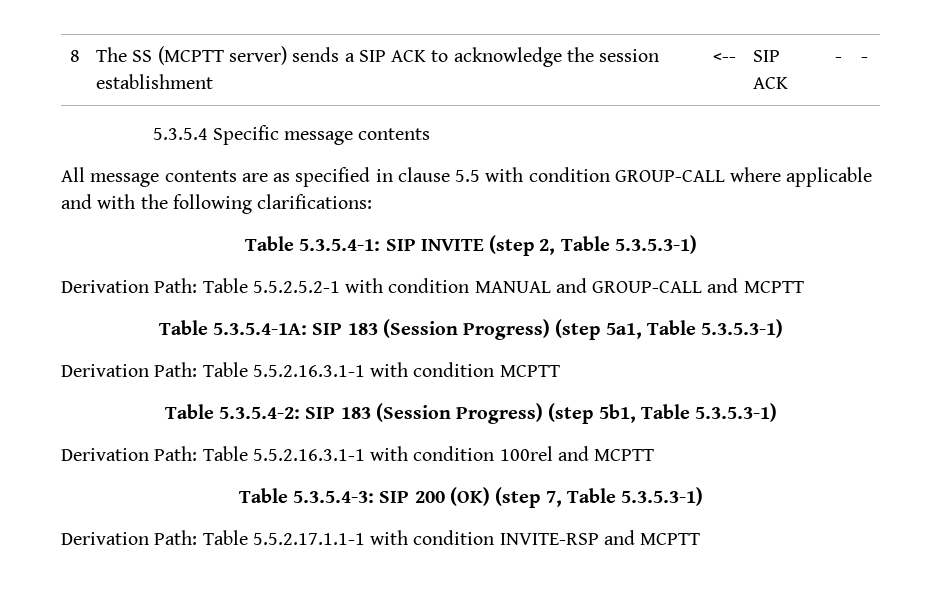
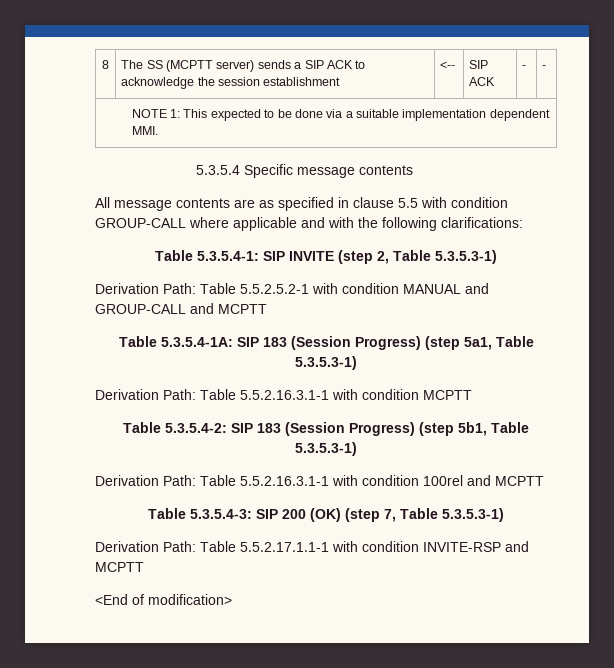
(869, 59) none -> [131,109,550,121] [131,126,158,135] // NOTE 1: This expected to be done via a suitable implementation dependent MMI.
(701, 539) none -> [95,594,232,605] // <End of modification>

